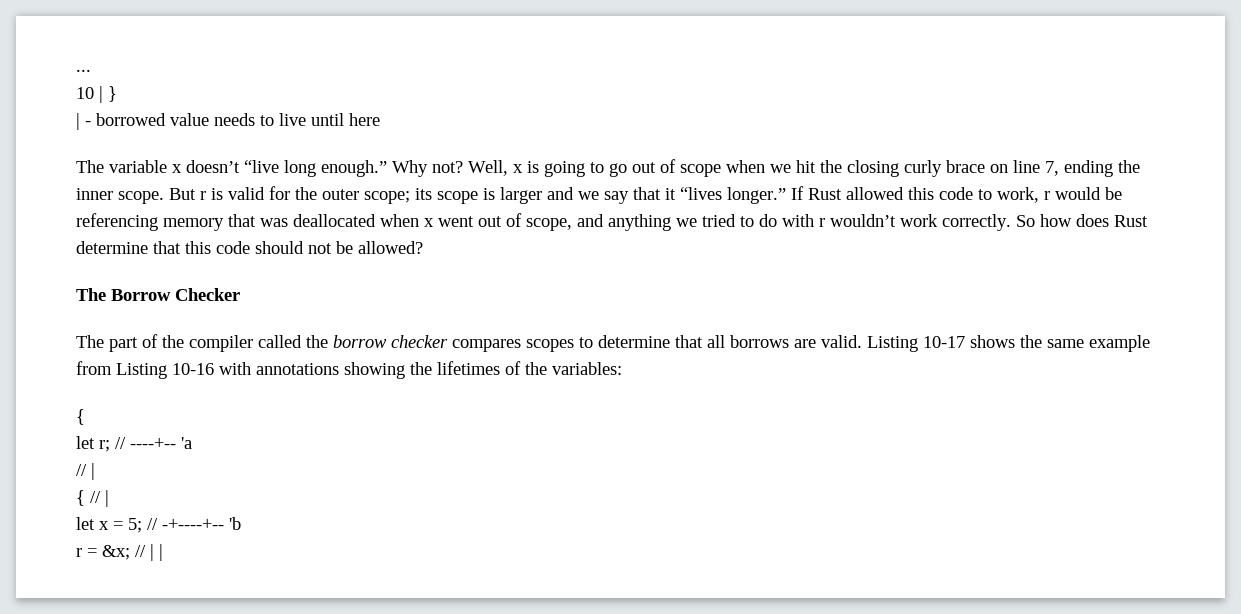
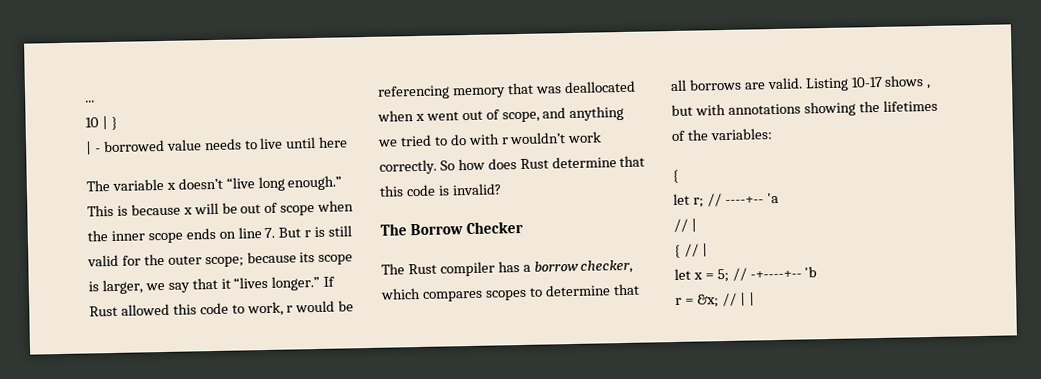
[392,159,1140,177] [76,188,164,204] Why not? Well, x is going to go out of scope when we hit the closing curly brace on line 7, ending the inner scope. -> [87,200,355,217] [87,227,276,244] This is because x will be out of scope when the inner scope ends on line 7.
(223, 194) none -> [328,225,353,237] still
(410, 197) none -> [246,251,297,264] because
[500,187,574,204] larger and -> [101,279,143,295] larger,
[255,241,423,254] should not be allowed? -> [437,183,502,196] is invalid?
[109,334,448,352] part of the compiler called the borrow checker -> [407,259,634,277] [380,287,421,300] Rust compiler has a borrow checker, which
[1020,335,1150,352] [76,361,214,379] the same example from Listing 10-16 -> [927,83,932,90] [671,104,693,117] , but

